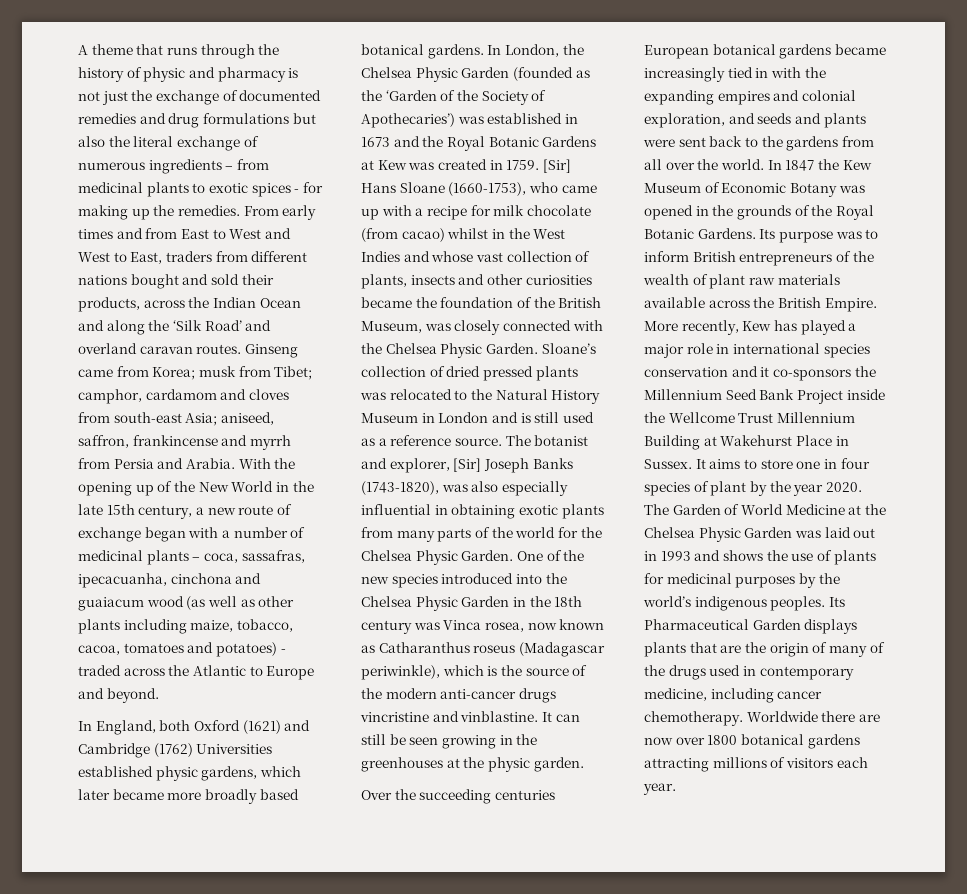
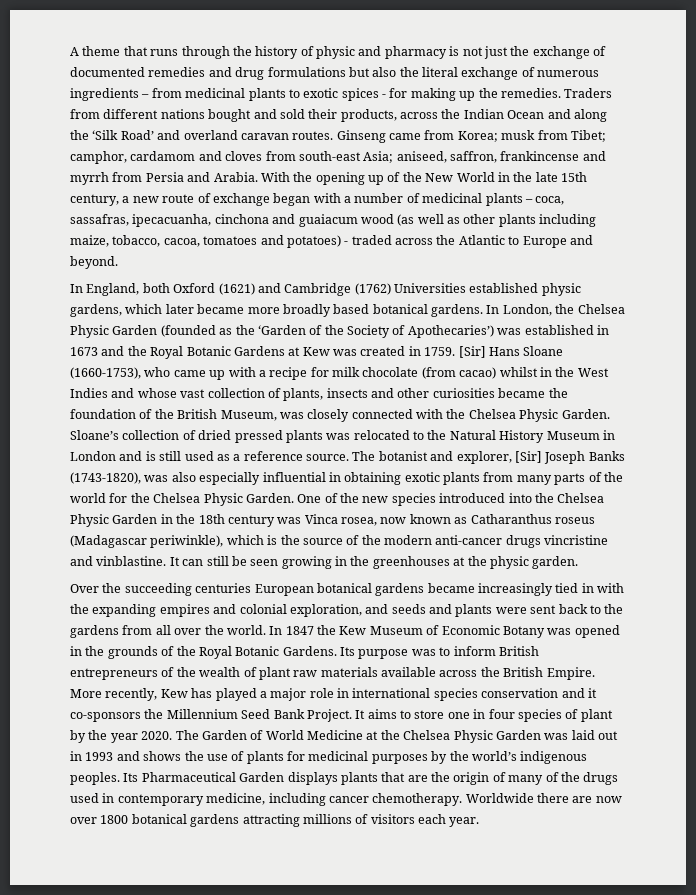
[243,205,317,220] [78,228,291,239] [78,251,212,264] From early times and from East to West and West to East, traders -> [564,88,613,98] Traders
[796,389,885,404] [644,412,855,423] [644,435,849,450] [644,459,692,469] Project inside the Wellcome Trust Millennium Building at Wakehurst Place in Sussex. -> [306,709,352,722] Project.

